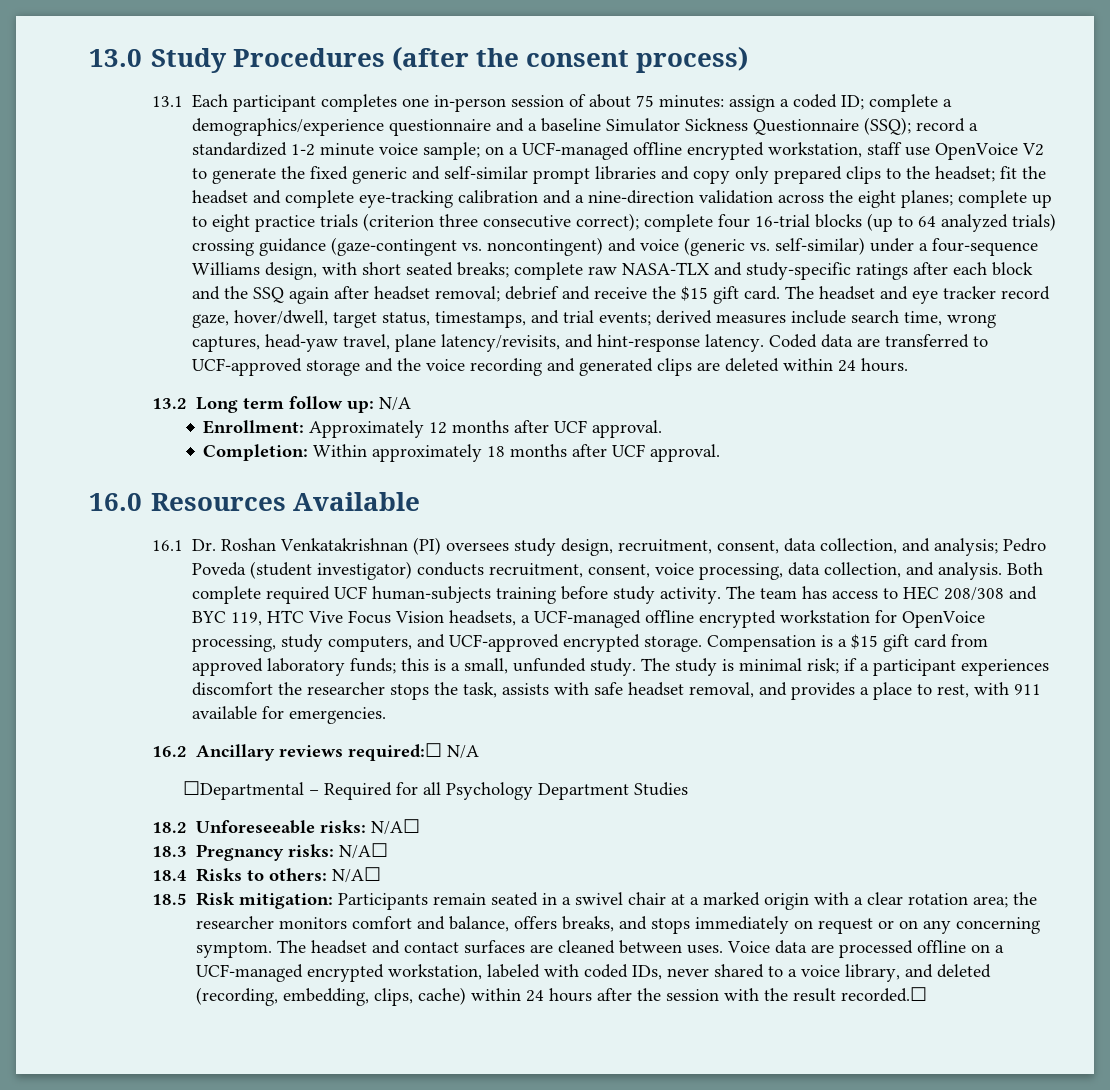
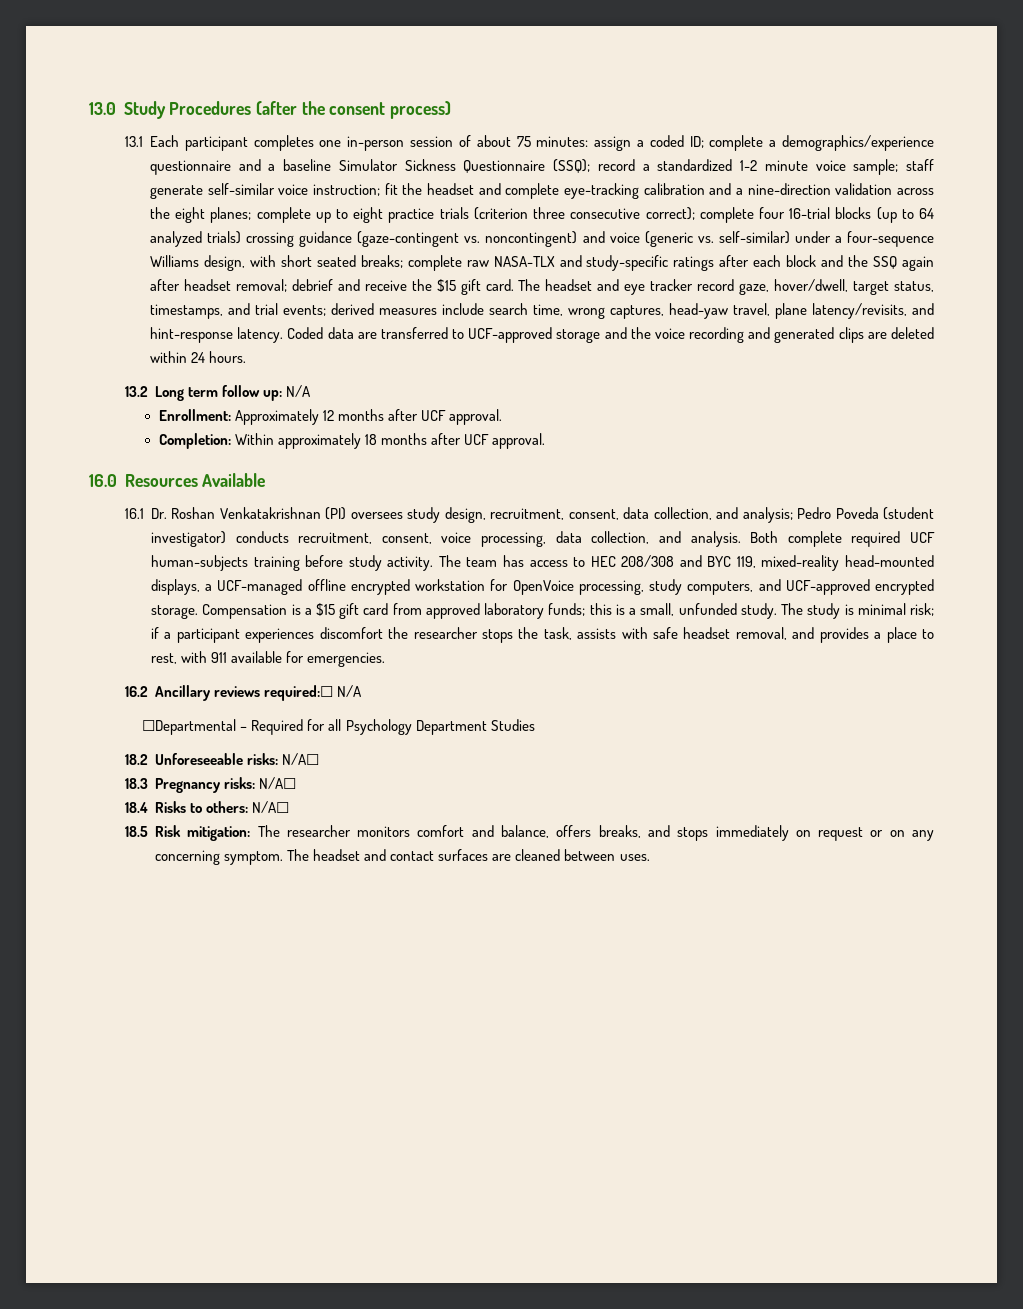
[484,142,1044,160] [191,166,995,184] on a UCF-managed offline encrypted workstation, staff use OpenVoice V2 to generate the fixed generic and self-similar prompt libraries and copy only prepared clips to the headset; -> [905,159,934,171] [150,183,381,199] staff generate self-similar voice instruction;
[266,610,516,626] HTC Vive Focus Vision headsets, -> [761,555,935,571] [151,579,201,595] mixed-reality head-mounted displays,
[337,892,1037,910] Participants remain seated in a swivel chair at a marked origin with a clear rotation area; the -> [257,825,280,837] The
[726,940,1004,958] [195,964,991,982] [195,987,927,1006] Voice data are processed offline on a UCF-managed encrypted workstation, labeled with coded IDs, never shared to a voice library, and deleted (recording, embedding, clips, cache) within 24 hours after the session with the result recorded.☐ -> (650, 857) none

